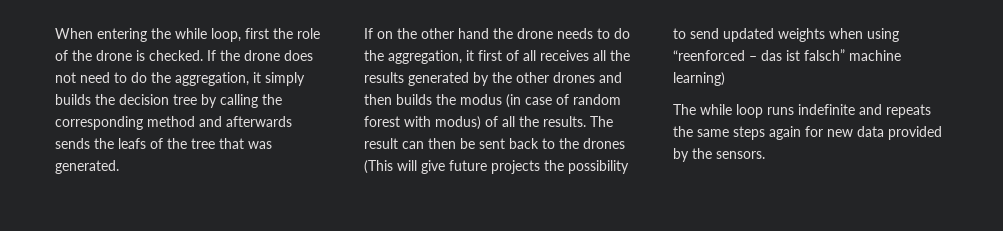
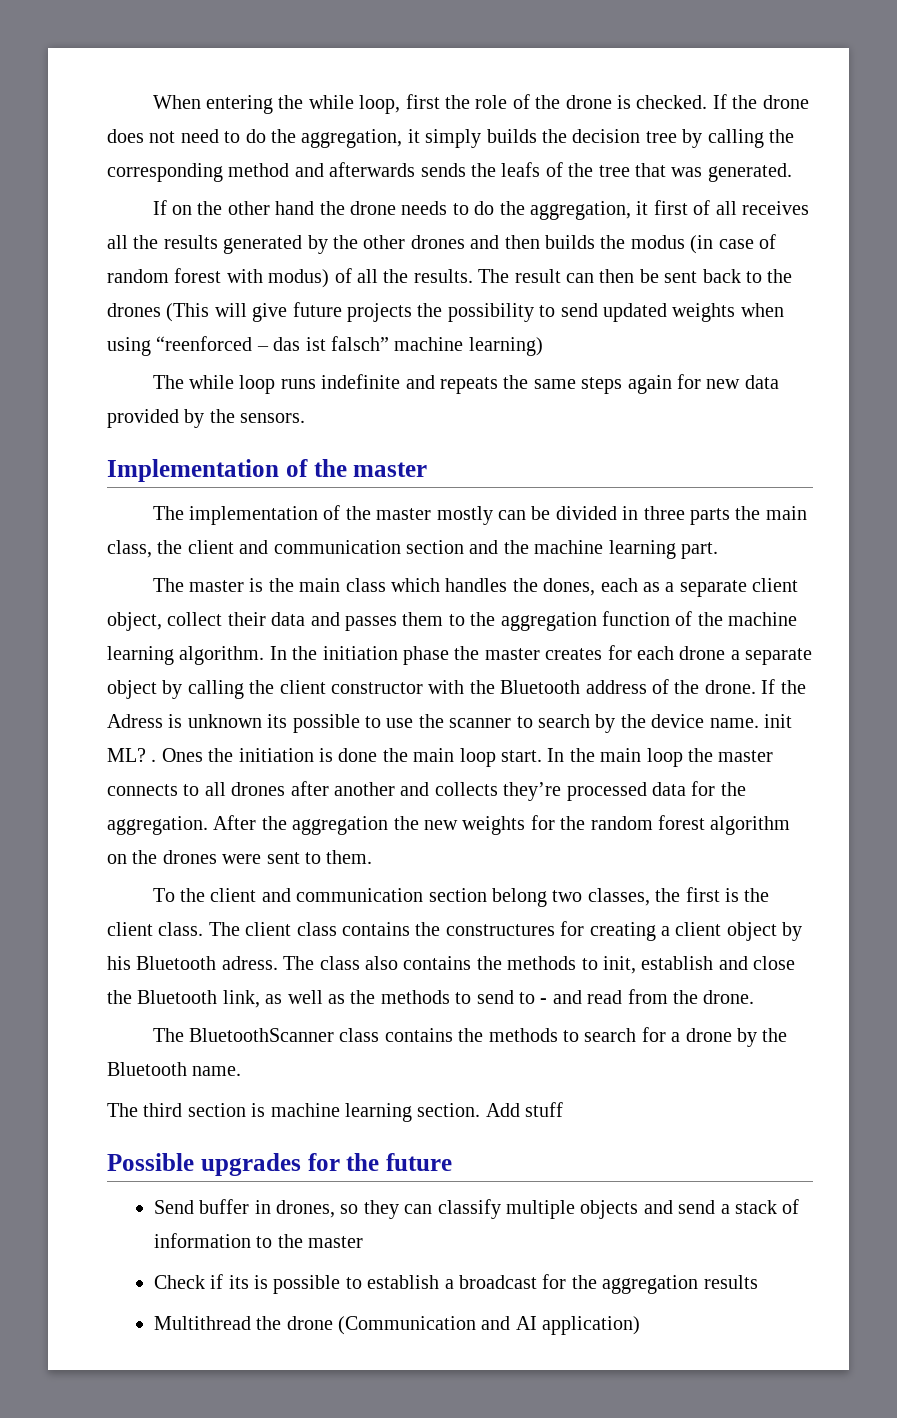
(765, 155) none -> [107,459,428,482] [152,505,807,525] [107,540,718,559] [152,578,799,597] [107,611,798,631] [107,645,813,665] [107,679,806,699] [107,714,792,733] [107,748,774,767] [107,781,746,801] [107,815,791,835] [107,850,373,864] [152,887,770,907] [107,921,803,941] [107,956,796,974] [107,989,755,1008] [152,1027,788,1047] [107,1062,242,1076] [107,1102,564,1122] [107,1153,452,1176] [153,1199,800,1219] [153,1233,363,1248] [153,1274,758,1294] [153,1316,641,1335] // Implementation of the master // The implementation of the master mostly can be divided in three parts the main class, the client and communication section and the machine learning part. // The master is the main class which handles the dones, each as a separate client object, collect their data and passes them to the aggregation function of the machine learning algorithm. In the initiation phase the master creates for each drone a separate object by calling the client constructor with the Bluetooth address of the drone. If the Adress is unknown its possible to use the scanner to search by the device name. init ML? . Ones the initiation is done the main loop start. In the main loop the master connects to all drones after another and collects they’re processed data for the aggregation. After the aggregation the new weights for the random forest algorithm on the drones were sent to them. // To the client and communication section belong two classes, the first is the client class. The client class contains the constructures for creating a client object by his Bluetooth adress. The class also contains the methods to init, establish and close the Bluetooth link, as well as the methods to send to - and read from the drone. // The BluetoothScanner class contains the methods to search for a drone by the Bluetooth name. // The third section is machine learning section. Add stuff // Possible upgrades for the future // Send buffer in drones, so they can classify multiple objects and send a stack of information to the master // Check if its is possible to establish a broadcast for the aggregation results // Multithread the drone (Communication and AI application)

